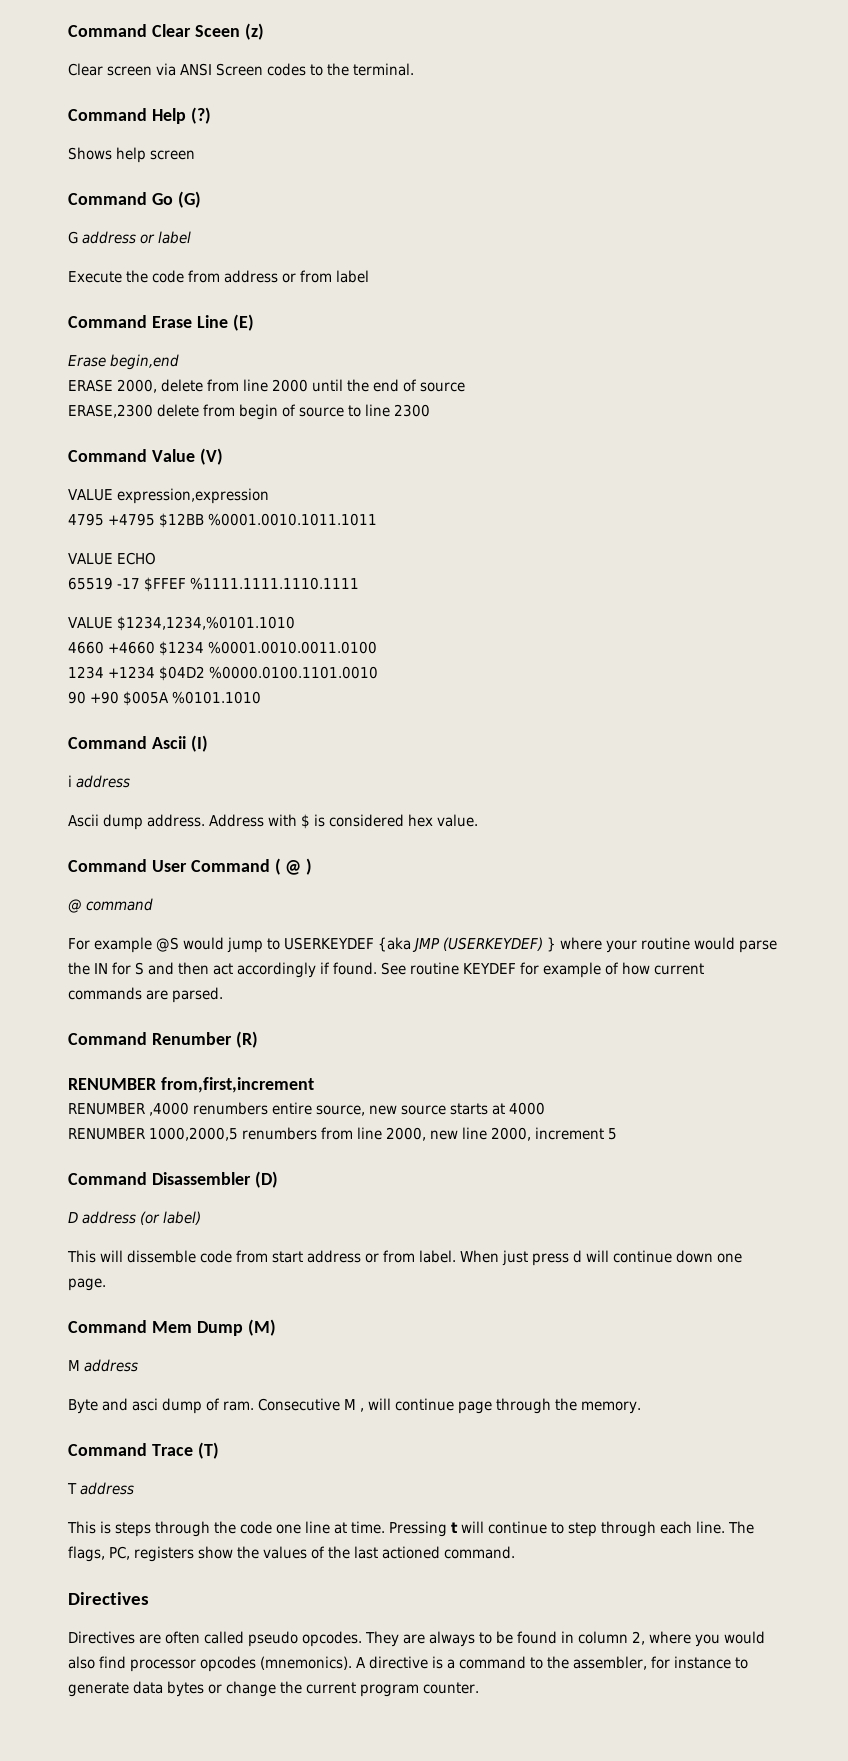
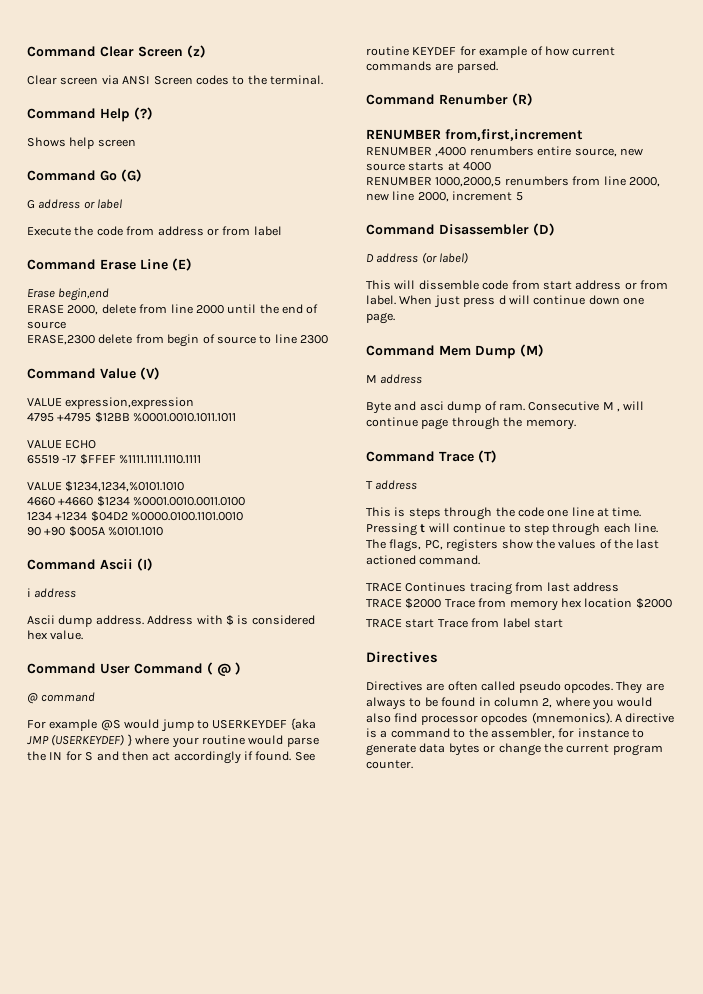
[194,25,240,37] Sceen -> [138,46,183,57] Screen
(515, 1552) none -> [366,582,619,595] [366,598,672,611] [366,618,563,628] // TRACE Continues tracing from last address // TRACE $2000 Trace from memory hex location $2000 // TRACE start Trace from label start

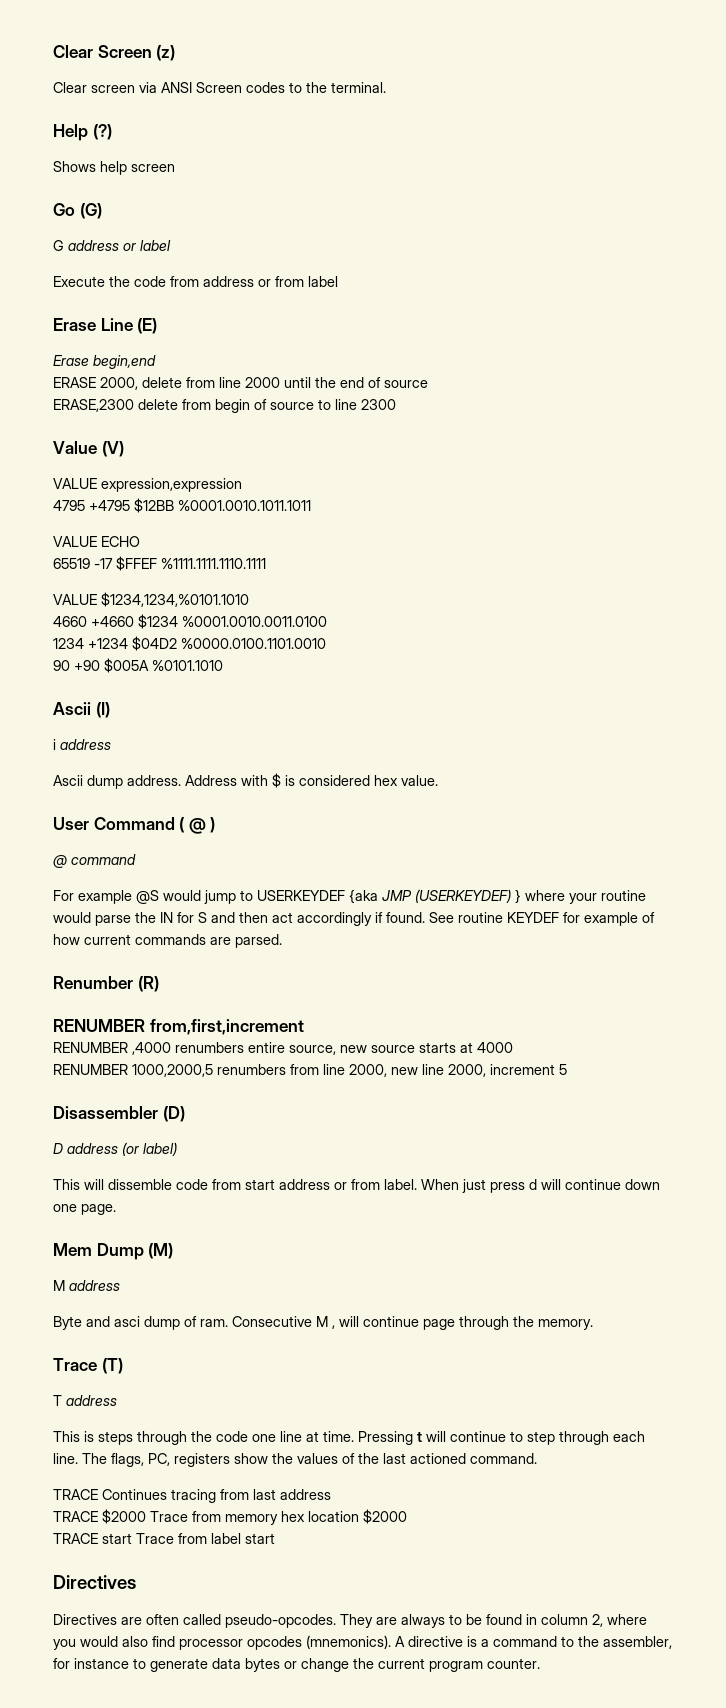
[27,46,96,57] Command -> (53, 51) none
[27,108,96,119] Command -> (386, 87) none
[27,170,96,181] Command -> (175, 168) none
[27,259,96,270] Command -> (338, 281) none
[27,368,96,379] Command -> (396, 404) none
[27,559,96,570] Command -> (223, 665) none
[27,663,96,674] Command -> (438, 780) none
[366,94,435,105] Command -> (282, 941) none
[366,224,435,235] Command -> (567, 1069) none
[366,345,435,356] Command -> (116, 1209) none
[366,451,435,462] Command -> (593, 1324) none
[518,681,613,693] pseudo opcodes. -> [225,1614,336,1628] pseudo-opcodes.

